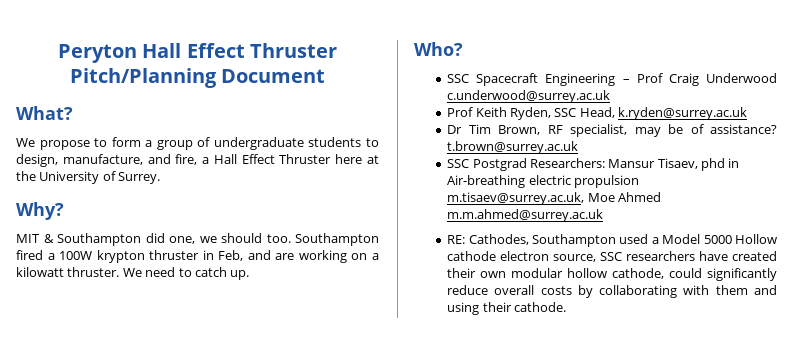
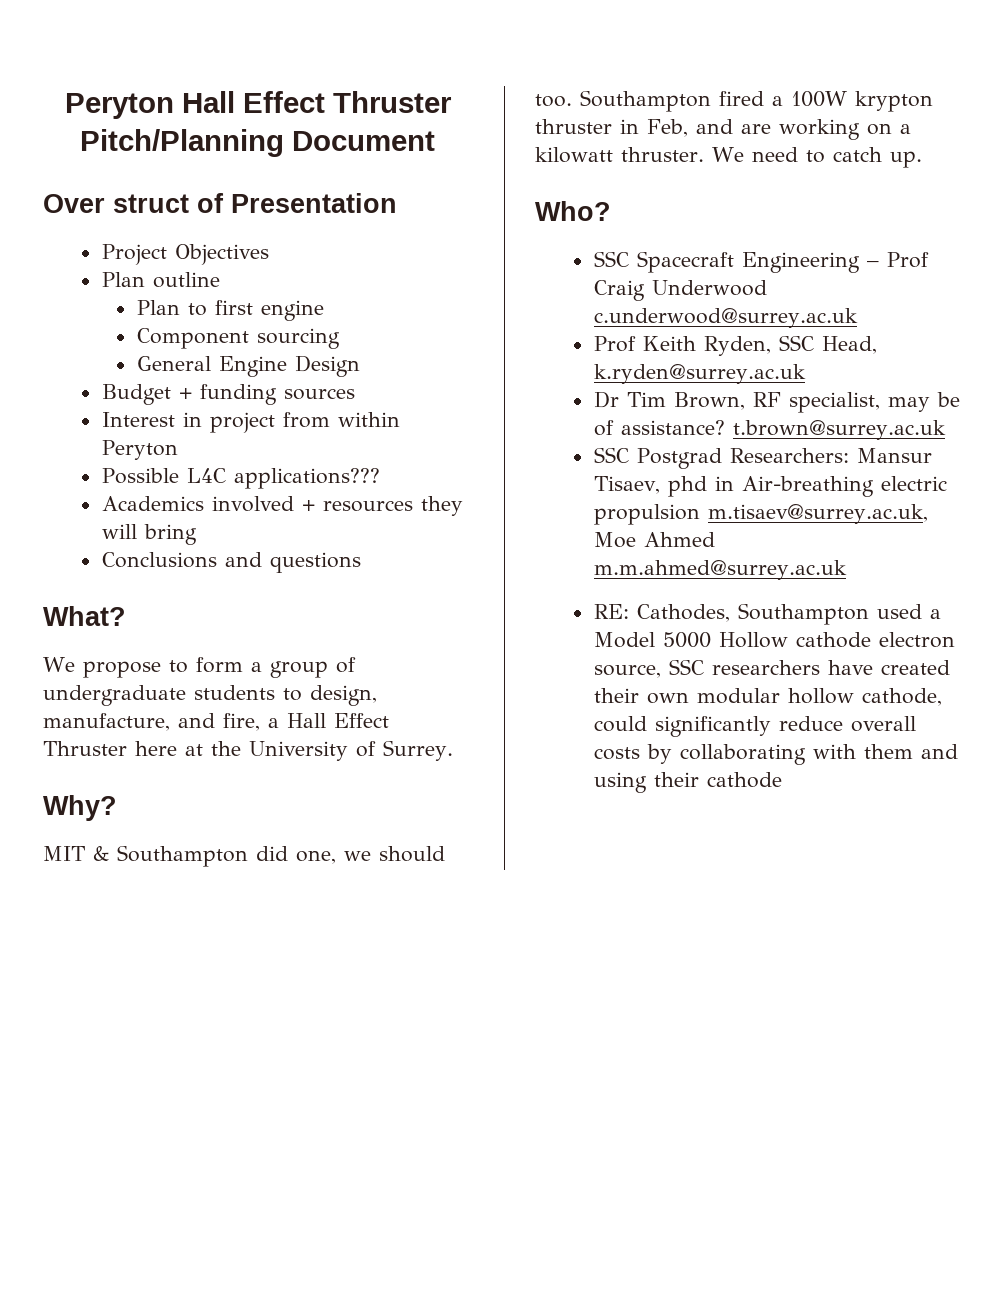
(326, 76) none -> [43,193,397,213] [101,244,269,265] [101,272,220,288] [136,300,324,321] [136,328,340,349] [136,355,360,377] [101,384,355,405] [101,412,400,433] [101,440,178,460] [101,468,380,489] [101,496,463,516] [101,524,197,545] [101,552,361,573] // Over struct of Presentation // Project Objectives // Plan outline // Plan to first engine // Component sourcing // General Engine Design // Budget + funding sources // Interest in project from within Peryton // Possible L4C applications??? // Academics involved + resources they will bring // Conclusions and questions
[513,302,566,312] cathode. -> [706,772,782,788] cathode

